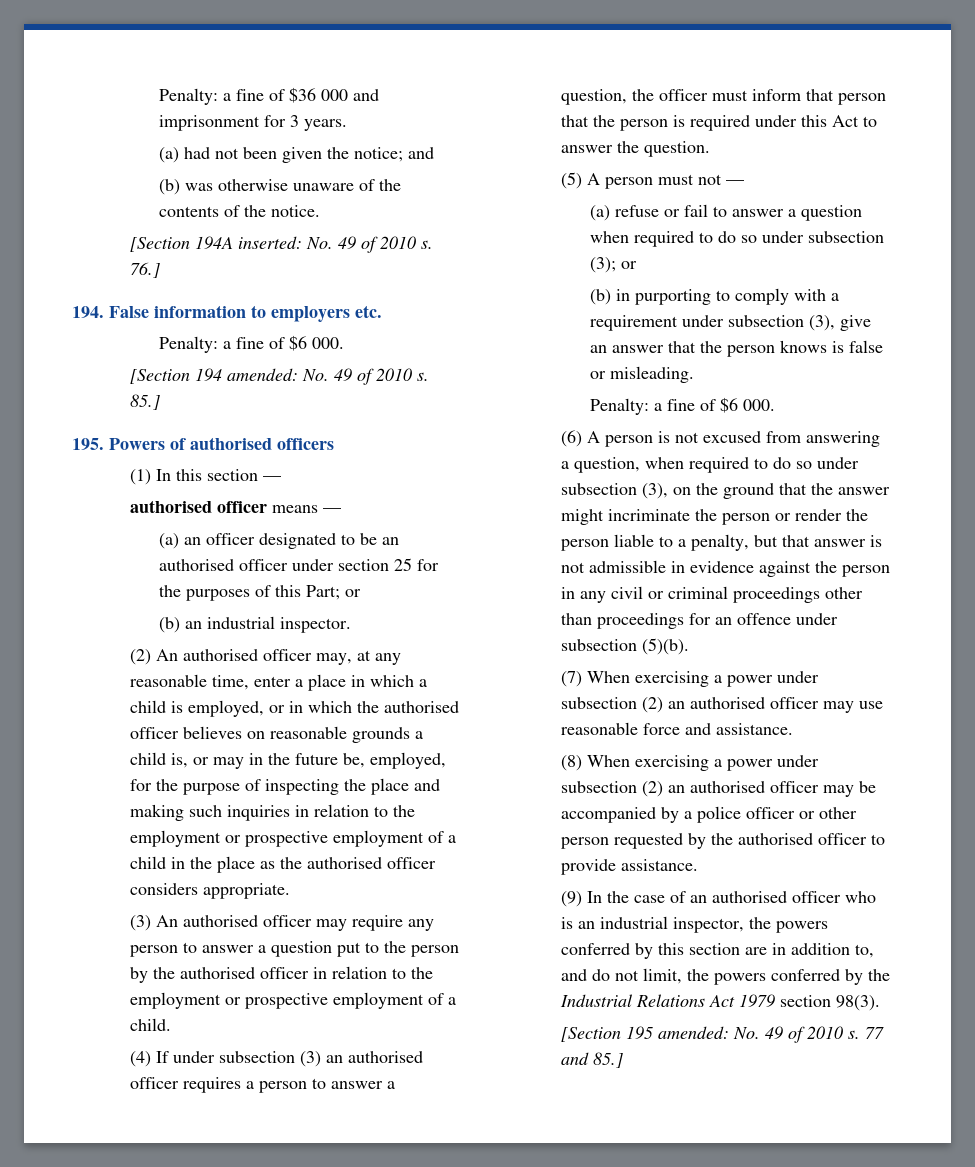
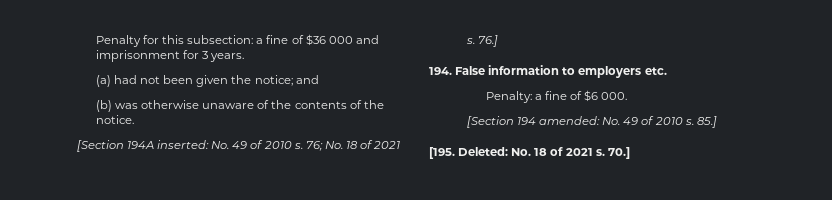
[158,88,218,105] Penalty: -> [95,35,254,47] Penalty for this subsection:
(433, 244) none -> [305,140,401,151] [465,38,475,44] 76; No. 18 of 2021 s.
[72,437,334,450] [129,469,281,485] [129,500,341,513] [158,533,399,549] [158,558,439,571] [158,585,361,601] [158,616,351,633] [129,649,401,665] [129,674,427,691] [129,700,459,717] [129,726,423,743] [129,752,446,769] [129,778,440,795] [129,804,415,821] [129,830,456,847] [129,856,436,873] [129,883,290,899] [129,915,434,931] [129,941,459,957] [129,966,433,983] [129,992,456,1009] [129,1018,171,1031] [129,1051,423,1067] [129,1077,395,1093] [560,89,886,105] [560,115,877,131] [560,141,710,157] [560,172,744,189] [589,204,862,221] [589,231,884,247] [589,257,637,273] [589,288,839,305] [589,315,871,331] [589,340,883,357] [589,366,694,383] [589,397,775,415] [560,430,880,447] [560,457,859,473] [560,483,890,499] [560,509,868,525] [560,534,882,551] [560,560,890,577] [560,586,863,603] [560,613,838,629] [560,638,689,655] [560,671,819,687] [560,697,883,713] [560,722,793,735] [560,755,819,771] [560,781,876,797] [560,806,857,823] [560,833,885,849] [560,859,698,875] [560,891,876,907] [560,916,828,933] [560,943,874,959] [560,968,890,985] [559,994,880,1011] [560,1026,884,1043] [560,1052,623,1068] 195. Powers of authorised officers // (1) In this section — // authorised officer means — // (a) an officer designated to be an authorised officer under section 25 for the purposes of this Part; or // (b) an industrial inspector. // (2) An authorised officer may, at any reasonable time, enter a place in which a child is employed, or in which the authorised officer believes on reasonable grounds a child is, or may in the future be, employed, for the purpose of inspecting the place and making such inquiries in relation to the employment or prospective employment of a child in the place as the authorised officer considers appropriate. // (3) An authorised officer may require any person to answer a question put to the person by the authorised officer in relation to the employment or prospective employment of a child. // (4) If under subsection (3) an authorised officer requires a person to answer a question, the officer must inform that person that the person is required under this Act to answer the question. // (5) A person must not — // (a) refuse or fail to answer a question when required to do so under subsection (3); or // (b) in purporting to comply with a requirement under subsection (3), give an answer that the person knows is false or misleading. // Penalty: a fine of $6 000. // (6) A person is not excused from answering a question, when required to do so under subsection (3), on the ground that the answer might incriminate the person or render the person liable to a penalty, but that answer is not admissible in evidence against the person in any civil or criminal proceedings other than proceedings for an offence under subsection (5)(b). // (7) When exercising a power under subsection (2) an authorised officer may use reasonable force and assistance. // (8) When exercising a power under subsection (2) an authorised officer may be accompanied by a police officer or other person requested by the authorised officer to provide assistance. // (9) In the case of an authorised officer who is an industrial inspector, the powers conferred by this section are in addition to, and do not limit, the powers conferred by the Industrial Relations Act 1979 section 98(3). // [Section 195 amended: No. 49 of 2010 s. 77 and 85.] -> [429,147,630,159] [195. Deleted: No. 18 of 2021 s. 70.]

